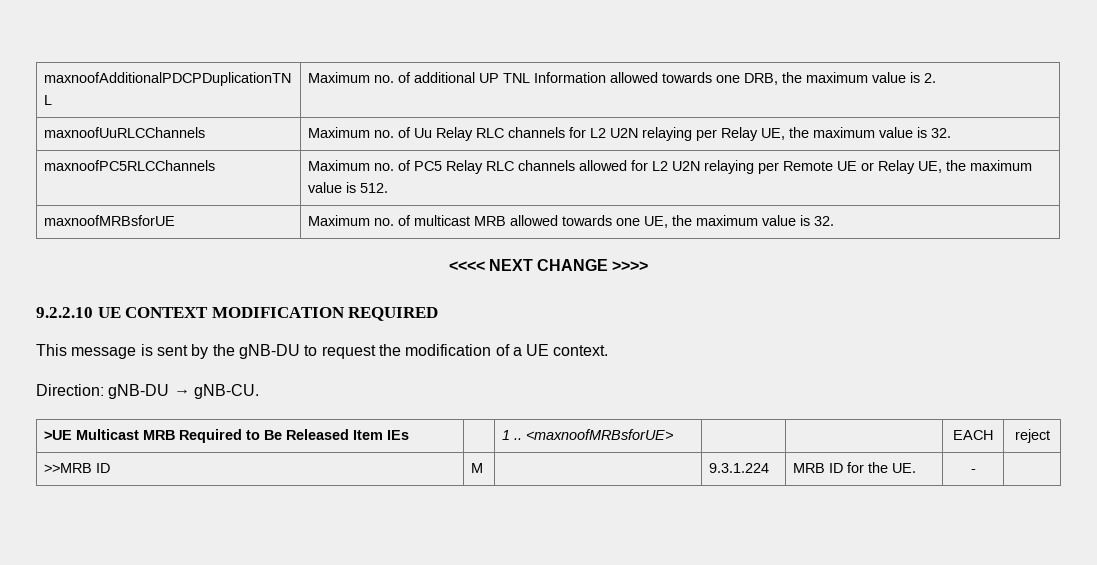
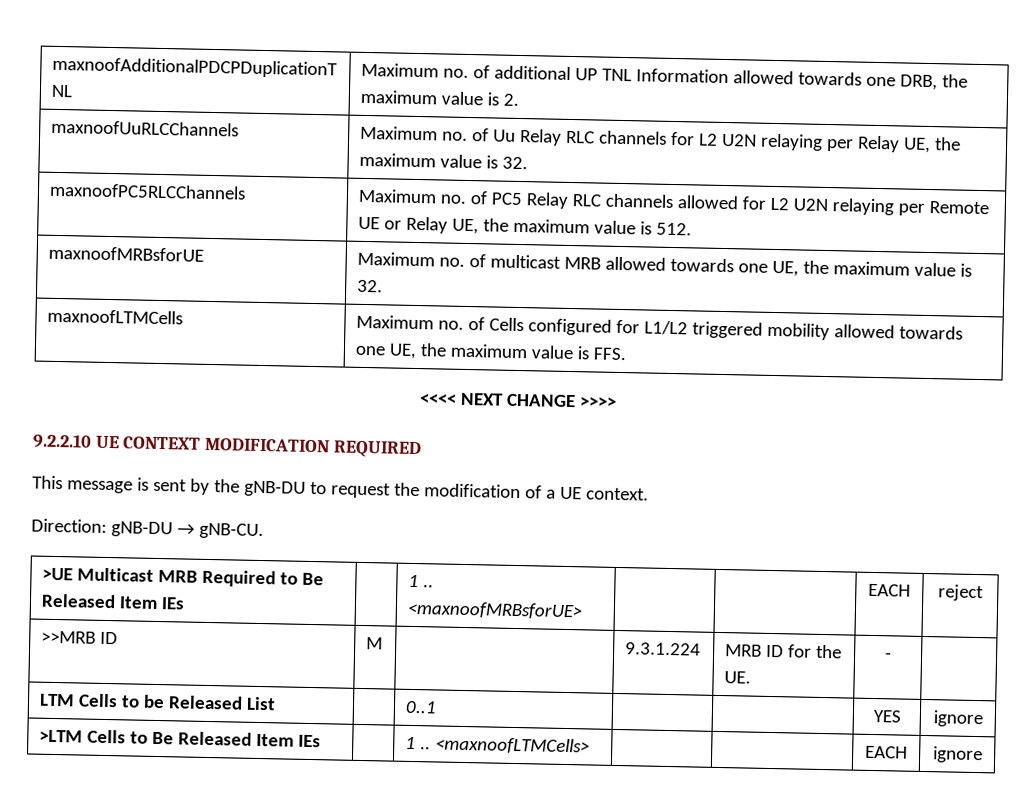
(834, 221) none -> [47,308,184,325] [356,314,964,341] [355,343,628,361] // maxnoofLTMCells | Maximum no. of Cells configured for L1/L2 triggered mobility allowed towards one UE, the maximum value is FFS.
(976, 471) none -> [39,693,277,711] [405,700,438,714] [872,709,902,723] [932,710,984,728] [39,729,322,748] [405,736,591,755] [865,745,908,759] [932,746,983,764] // LTM Cells to be Released List | | 0..1 | | | YES | ignore // >LTM Cells to Be Released Item IEs | | 1 .. <maxnoofLTMCells> | | | EACH | ignore

